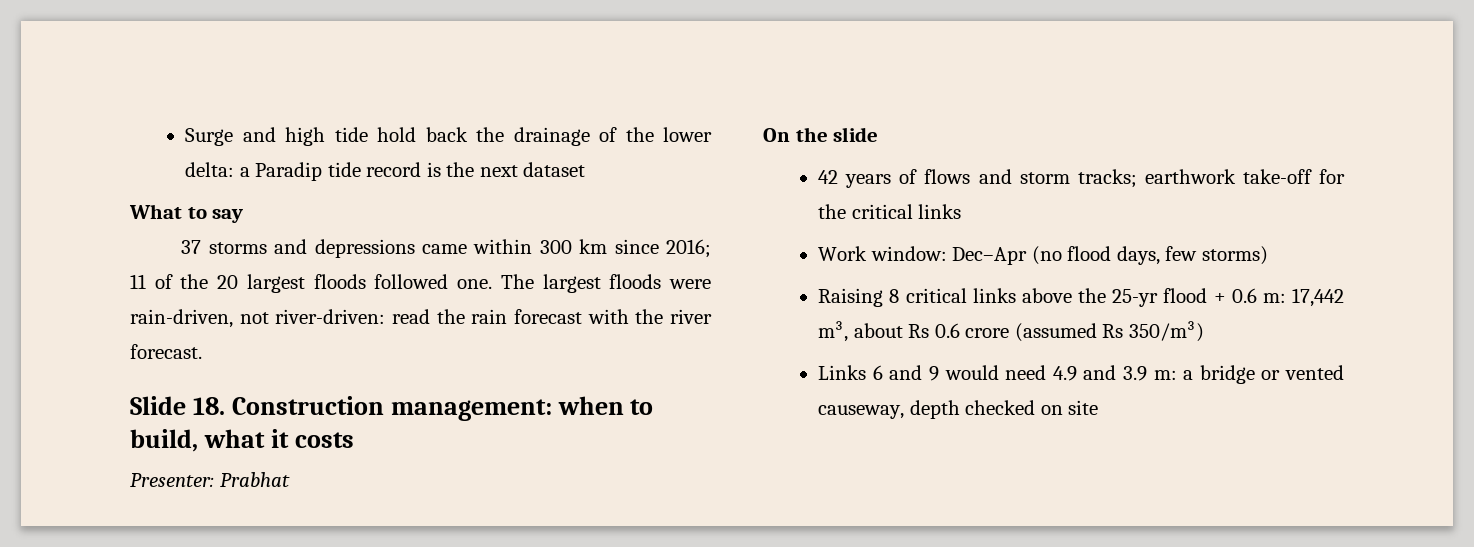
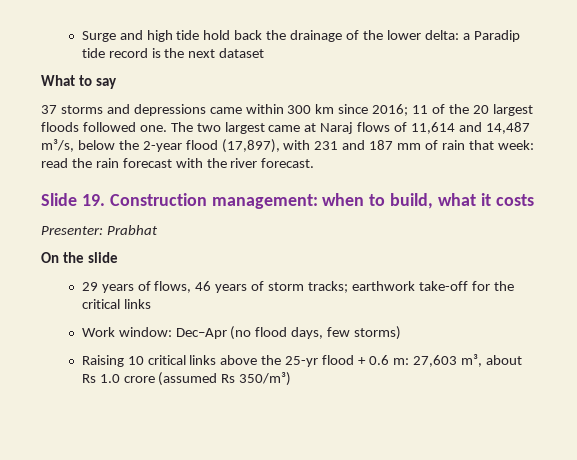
[542,274,712,293] [130,309,386,328] largest floods were rain-driven, not river-driven: -> [196,122,530,134] [41,139,534,153] two largest came at Naraj flows of 11,614 and 14,487 m³/s, below the 2-year flood (17,897), with 231 and 187 mm of rain that week:
[192,397,225,415] 18. -> [81,194,105,206] 19.
[818,169,1012,188] 42 years of flows and -> [81,281,265,293] 29 years of flows, 46 years of
[889,289,900,303] 8 -> [127,356,144,365] 10
[1292,288,1344,307] 17,442 -> [412,355,457,367] 27,603
[934,323,960,338] 0.6 -> [99,374,120,383] 1.0
[818,365,1344,384] [818,400,1099,419] // Links 6 and 9 would need 4.9 and 3.9 m: a bridge or vented causeway, depth checked on site -> (292, 379) none

